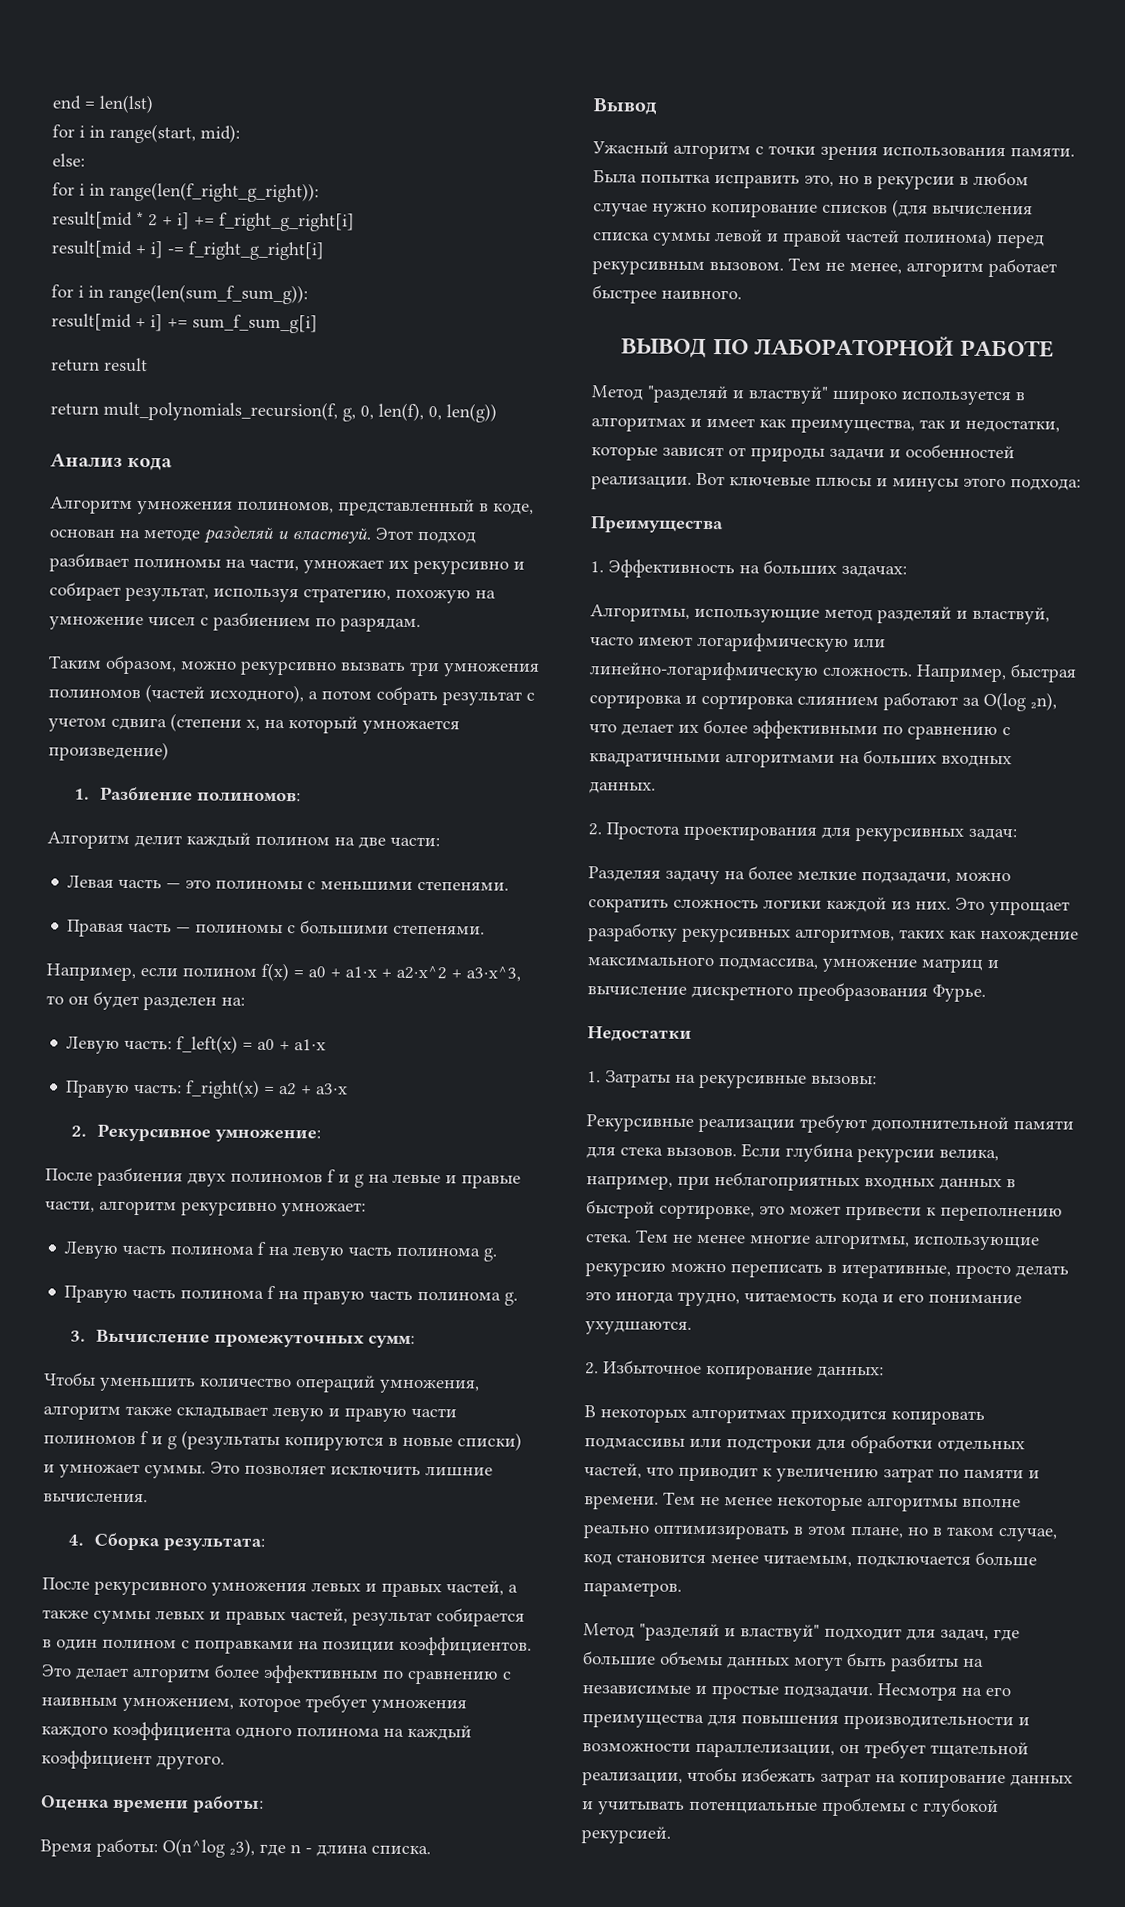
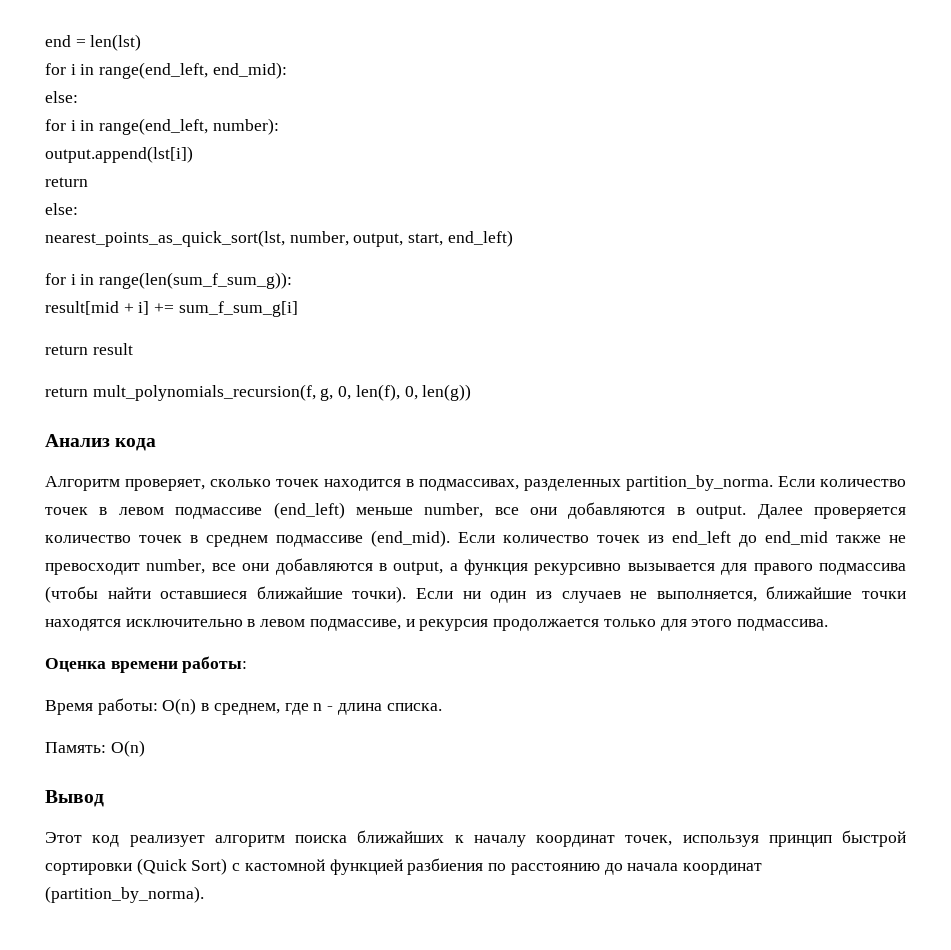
[109,123,240,144] range(start, mid): -> [99,62,287,79] range(end_left, end_mid):
[109,181,319,203] [52,211,355,232] [51,240,324,261] range(len(f_right_g_right)): // result[mid * 2 + i] += f_right_g_right[i] // result[mid + i] -= f_right_g_right[i] -> [99,118,279,135] [45,146,193,163] [45,177,88,187] [45,203,78,215] [45,230,513,247] range(end_left, number): // output.append(lst[i]) // return // else: // nearest_points_as_quick_sort(lst, number, output, start, end_left)
[137,498,534,517] [49,525,476,544] [49,553,525,575] [49,582,496,604] [49,612,421,632] [48,655,540,677] [48,684,535,706] [48,713,460,735] [48,741,169,762] [73,786,301,802] [47,831,440,849] [67,874,510,891] [67,919,486,937] [46,962,521,982] [46,991,245,1011] [66,1035,327,1054] [65,1079,349,1099] [70,1123,321,1143] [45,1167,521,1189] [45,1200,366,1217] [64,1240,498,1262] [64,1285,519,1306] [69,1329,415,1348] [43,1372,480,1394] [43,1405,457,1422] [43,1430,522,1451] [43,1461,493,1479] [43,1492,148,1503] [67,1532,265,1551] [42,1577,518,1598] [42,1608,525,1627] [42,1636,532,1656] [41,1664,511,1685] [41,1694,467,1714] [41,1721,472,1741] [41,1750,225,1770] умножения полиномов, представленный в коде, основан на методе разделяй и властвуй. Этот подход разбивает полиномы на части, умножает их рекурсивно и собирает результат, используя стратегию, похожую на умножение чисел с разбиением по разрядам. // Таким образом, можно рекурсивно вызвать три умножения полиномов (частей исходного), а потом собрать результат с учетом сдвига (степени x, на который умножается произведение) // 1. Разбиение полиномов: // Алгоритм делит каждый полином на две части: // Левая часть — это полиномы с меньшими степенями. // Правая часть — полиномы с большими степенями. // Например, если полином f(x) = a0 + a1⋅x + a2⋅x^2 + a3⋅x^3, то он будет разделен на: // Левую часть: f_left(x) = a0 + a1⋅x // Правую часть: f_right(x) = a2 + a3⋅x // 2. Рекурсивное умножение: // После разбиения двух полиномов f и g на левые и правые части, алгоритм рекурсивно умножает: // Левую часть полинома f на левую часть полинома g. // Правую часть полинома f на правую часть полинома g. // 3. Вычисление промежуточных сумм: // Чтобы уменьшить количество операций умножения, алгоритм также складывает левую и правую части полиномов f и g (результаты копируются в новые списки) и умножает суммы. Это позволяет исключить лишние вычисления. // 4. Сборка результата: // После рекурсивного умножения левых и правых частей, а также суммы левых и правых частей, результат собирается в один полином с поправками на позиции коэффициентов. Это делает алгоритм более эффективным по сравнению с наивным умножением, которое требует умножения каждого коэффициента одного полинома на каждый коэффициент другого. -> [125,475,906,491] [45,502,906,519] [45,530,906,547] [45,558,906,575] [45,586,907,603] [45,619,828,631] проверяет, сколько точек находится в подмассивах, разделенных partition_by_norma. Если количество точек в левом подмассиве (end_left) меньше number, все они добавляются в output. Далее проверяется количество точек в среднем подмассиве (end_mid). Если количество точек из end_left до end_mid также не превосходит number, все они добавляются в output, а функция рекурсивно вызывается для правого подмассива (чтобы найти оставшиеся ближайшие точки). Если ни один из случаев не выполняется, ближайшие точки находятся исключительно в левом подмассиве, и рекурсия продолжается только для этого подмассива.
[162,1838,255,1858] O(n^log ₂3), -> [162,698,280,715] O(n) в среднем,
(431, 1850) none -> [45,740,145,757] // Память: O(n)
[592,141,1075,161] [593,169,1029,190] [593,199,1033,218] [592,228,1045,249] [592,257,1057,278] [592,285,742,304] [621,335,1054,358] [591,385,1025,406] [591,417,1060,434] [591,444,1015,462] [591,472,1081,492] [590,516,724,534] [590,559,907,579] [590,604,1050,625] [590,632,886,652] [589,661,1077,683] [589,691,1057,712] [589,719,1011,741] [589,750,1012,768] [589,781,656,794] [588,822,1017,842] [588,866,1011,885] [588,896,1070,916] [588,923,1079,944] [587,956,999,973] [587,982,986,1002] [587,1026,692,1042] [587,1070,877,1089] [586,1114,1074,1134] [586,1143,999,1163] [586,1172,1016,1192] [586,1200,1063,1222] [585,1229,1040,1251] [585,1262,1069,1280] [585,1291,1022,1307] [585,1320,692,1335] [585,1360,884,1380] [584,1405,985,1425] [584,1435,1025,1454] [584,1463,1040,1483] [584,1491,1021,1512] [583,1524,1058,1542] [583,1551,1037,1568] [583,1582,682,1597] [583,1623,1020,1642] [583,1651,984,1672] [582,1683,1011,1701] [582,1713,1030,1731] [582,1740,1029,1759] [582,1767,1073,1789] [582,1797,999,1818] [581,1826,671,1844] Ужасный алгоритм с точки зрения использования памяти. Была попытка исправить это, но в рекурсии в любом случае нужно копирование списков (для вычисления списка суммы левой и правой частей полинома) перед рекурсивным вызовом. Тем не менее, алгоритм работает быстрее наивного. // ВЫВОД ПО ЛАБОРАТОРНОЙ РАБОТЕ // Метод "разделяй и властвуй" широко используется в алгоритмах и имеет как преимущества, так и недостатки, которые зависят от природы задачи и особенностей реализации. Вот ключевые плюсы и минусы этого подхода: // Преимущества // 1. Эффективность на больших задачах: // Алгоритмы, использующие метод разделяй и властвуй, часто имеют логарифмическую или линейно-логарифмическую сложность. Например, быстрая сортировка и сортировка слиянием работают за O(log ₂n), что делает их более эффективными по сравнению с квадратичными алгоритмами на больших входных данных. // 2. Простота проектирования для рекурсивных задач: // Разделяя задачу на более мелкие подзадачи, можно сократить сложность логики каждой из них. Это упрощает разработку рекурсивных алгоритмов, таких как нахождение максимального подмассива, умножение матриц и вычисление дискретного преобразования Фурье. // Недостатки // 1. Затраты на рекурсивные вызовы: // Рекурсивные реализации требуют дополнительной памяти для стека вызовов. Если глубина рекурсии велика, например, при неблагоприятных входных данных в быстрой сортировке, это может привести к переполнению стека. Тем не менее многие алгоритмы, использующие рекурсию можно переписать в итеративные, просто делать это иногда трудно, читаемость кода и его понимание ухудшаются. // 2. Избыточное копирование данных: // В некоторых алгоритмах приходится копировать подмассивы или подстроки для обработки отдельных частей, что приводит к увеличению затрат по памяти и времени. Тем не менее некоторые алгоритмы вполне реально оптимизировать в этом плане, но в таком случае, код становится менее читаемым, подключается больше параметров. // Метод "разделяй и властвуй" подходит для задач, где большие объемы данных могут быть разбиты на независимые и простые подзадачи. Несмотря на его преимущества для повышения производительности и возможности параллелизации, он требует тщательной реализации, чтобы избежать затрат на копирование данных и учитывать потенциальные проблемы с глубокой рекурсией. -> [45,830,906,847] [45,858,762,875] [45,886,204,903] Этот код реализует алгоритм поиска ближайших к началу координат точек, используя принцип быстрой сортировки (Quick Sort) с кастомной функцией разбиения по расстоянию до начала координат (partition_by_norma).

